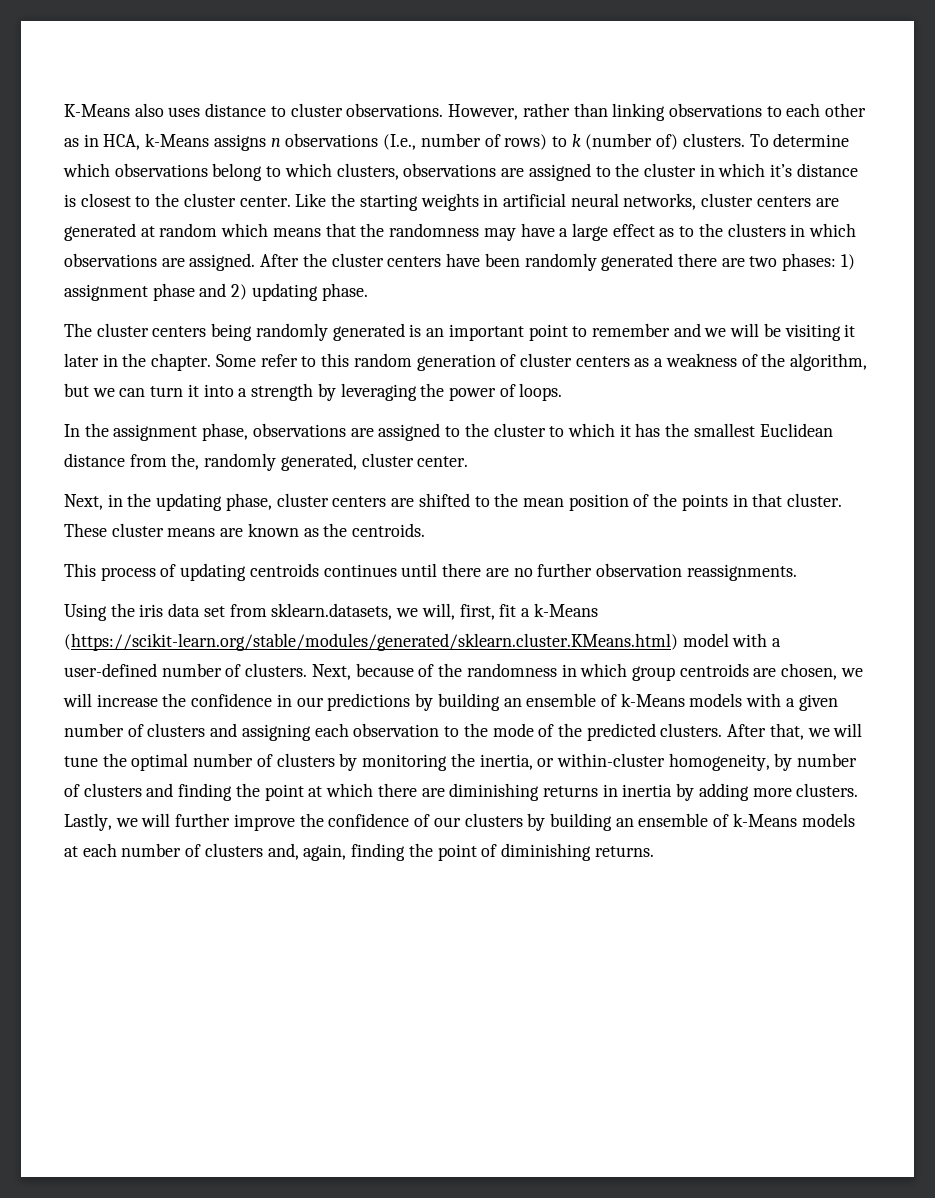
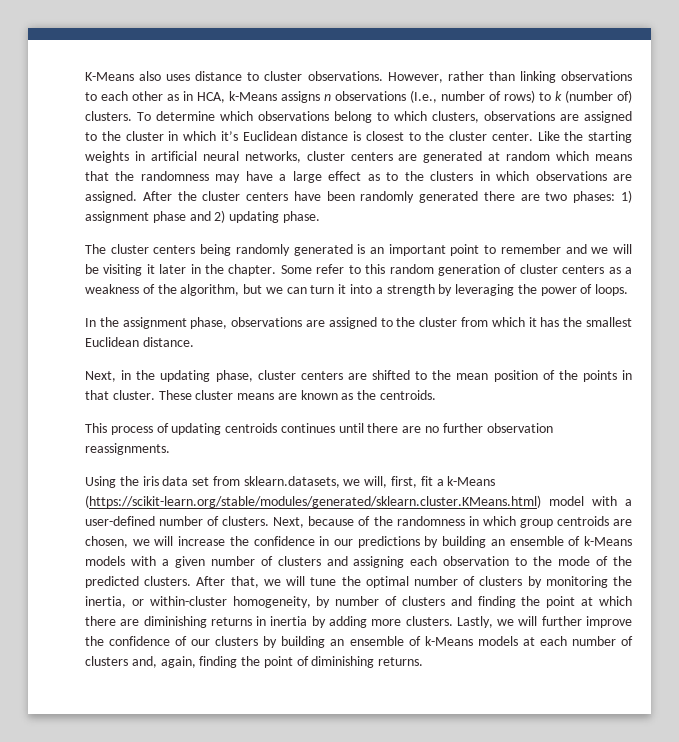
(793, 170) none -> [242,131,297,141] Euclidean
[549,426,565,437] to -> [461,317,489,327] from
[64,453,469,471] distance from the, randomly generated, cluster center. -> [142,337,194,347] distance.

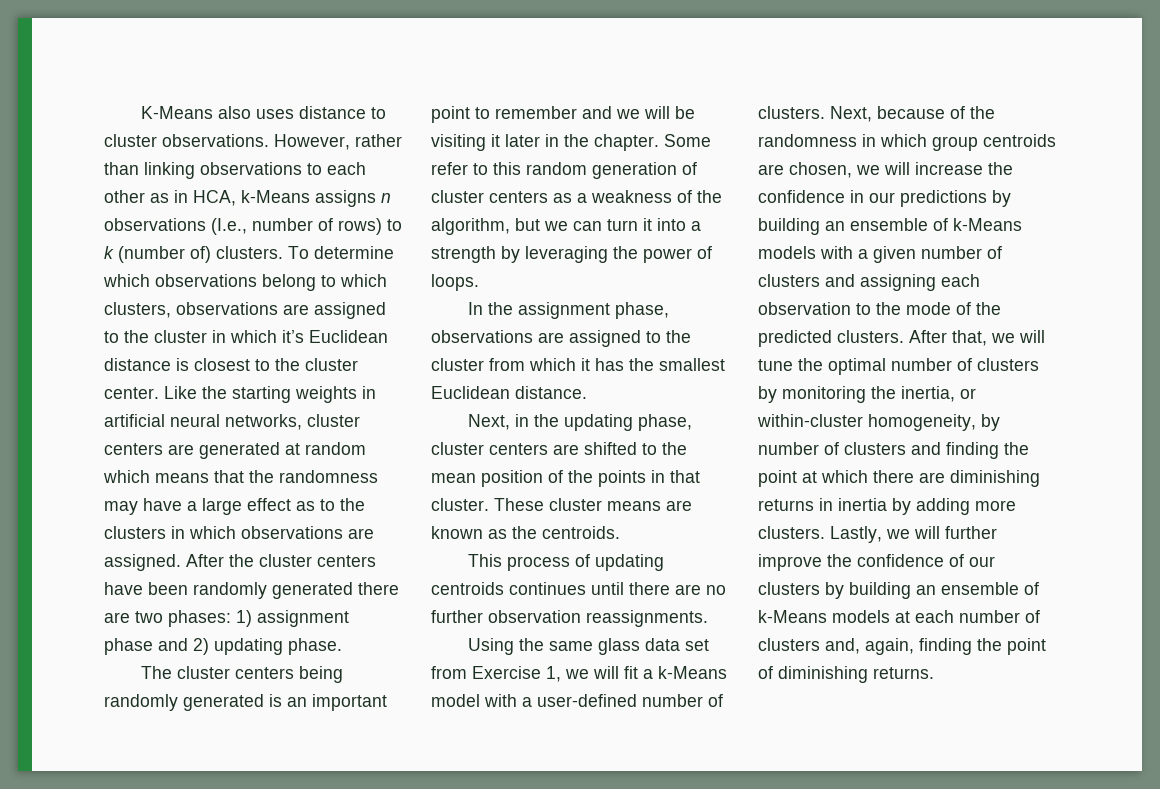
[142,476,159,486] iris -> [548,638,640,655] same glass
[243,476,418,488] sklearn.datasets, we will, first, -> [472,666,619,682] Exercise 1, we will
[85,495,541,508] (https://scikit-learn.org/stable/modules/generated/sklearn.cluster.KMeans.html) -> (727, 672) none

